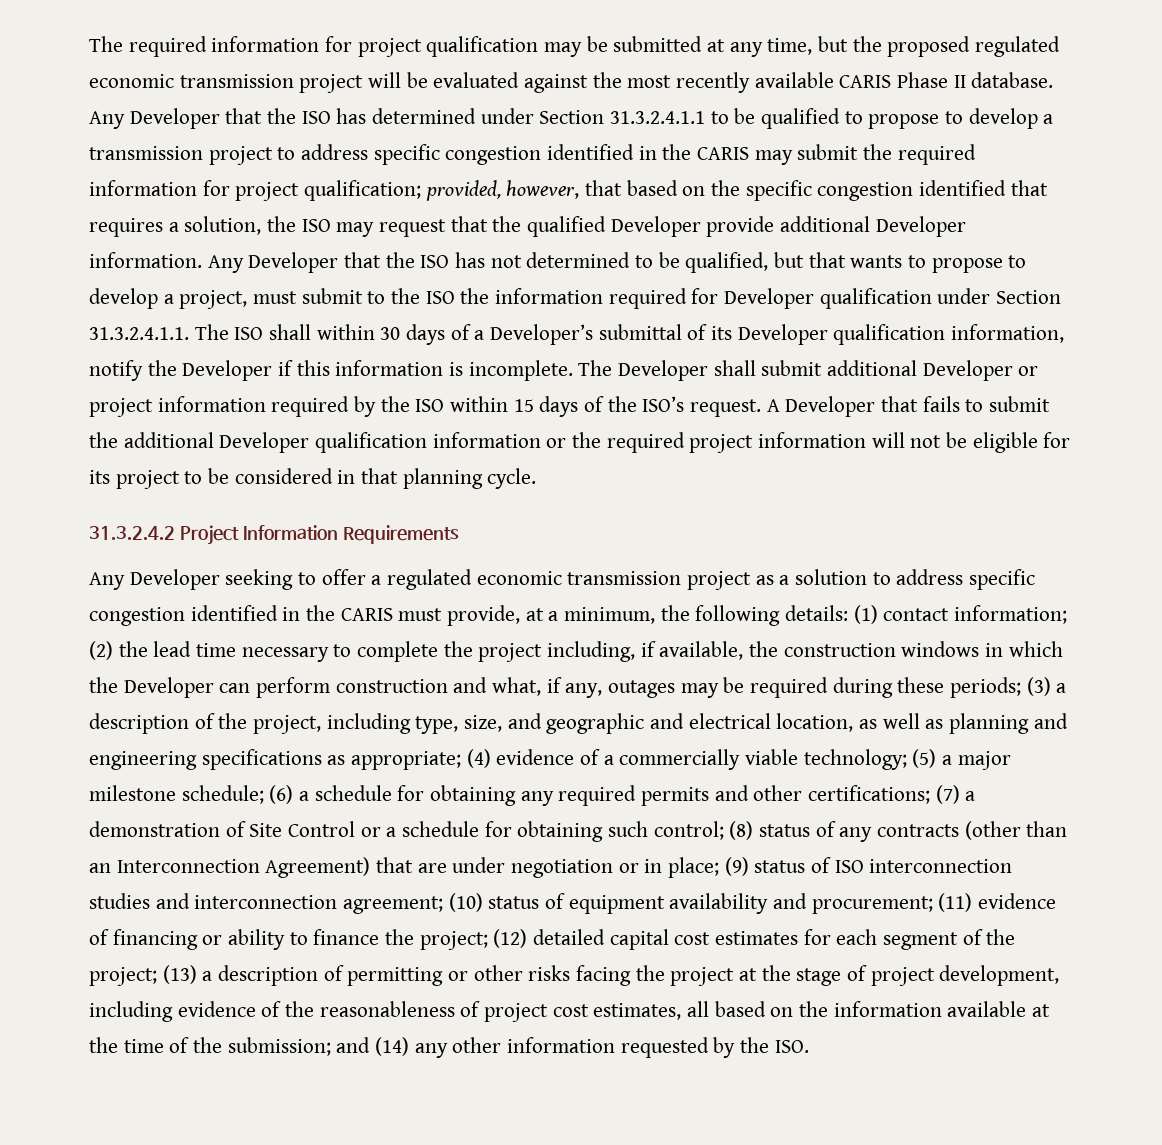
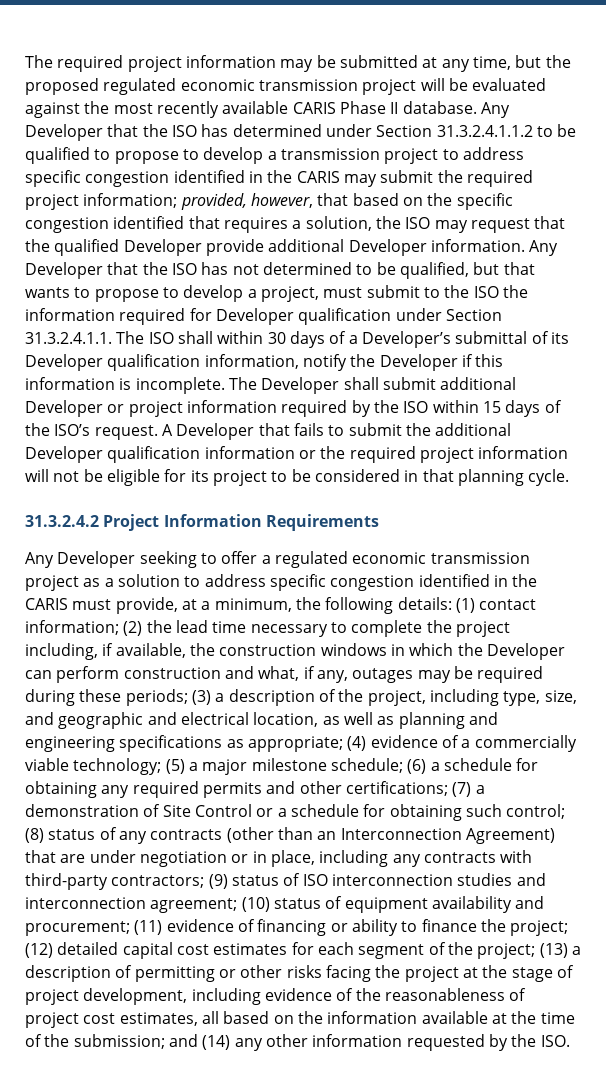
[211,36,539,57] information for project qualification -> [127,55,276,72] project information
[610,111,706,124] 31.3.2.4.1.1 -> [436,125,533,137] 31.3.2.4.1.1.2
[89,180,422,201] information for project qualification; -> [25,193,178,210] project information;
[668,857,720,878] place; -> [270,850,533,867] [25,873,205,890] place, including any contracts with third-party contractors;

